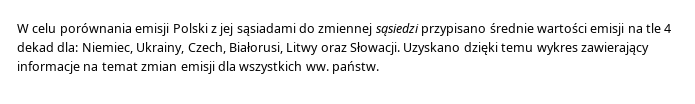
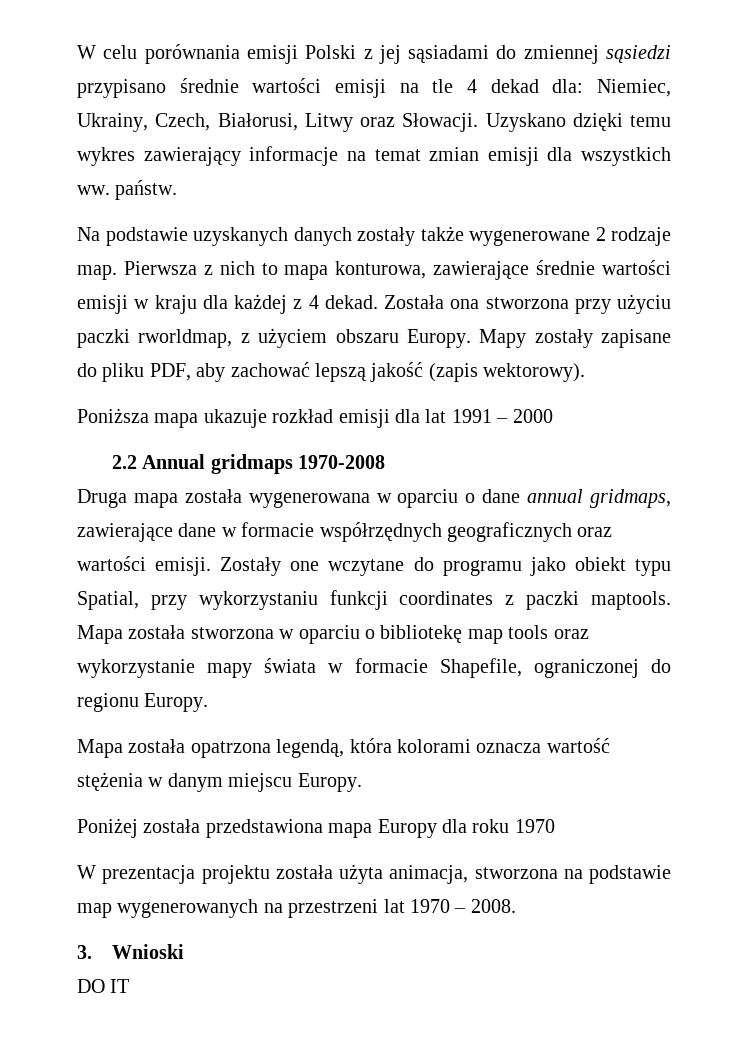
(379, 67) none -> [77,226,671,246] [77,260,671,280] [77,294,671,314] [77,328,671,348] [77,362,586,382] [77,408,553,428] [111,454,385,474] [77,489,672,508] [77,522,613,542] [77,556,671,576] [77,590,671,610] [77,625,589,644] [77,658,671,678] [77,693,209,712] [77,738,610,758] [77,772,362,792] [77,818,555,838] [77,864,671,884] [77,899,516,918] [77,944,184,959] [77,979,130,993] // Na podstawie uzyskanych danych zostały także wygenerowane 2 rodzaje map. Pierwsza z nich to mapa konturowa, zawierające średnie wartości emisji w kraju dla każdej z 4 dekad. Została ona stworzona przy użyciu paczki rworldmap, z użyciem obszaru Europy. Mapy zostały zapisane do pliku PDF, aby zachować lepszą jakość (zapis wektorowy). // Poniższa mapa ukazuje rozkład emisji dla lat 1991 – 2000 // 2.2 Annual gridmaps 1970-2008 // Druga mapa została wygenerowana w oparciu o dane annual gridmaps, zawierające dane w formacie współrzędnych geograficznych oraz wartości emisji. Zostały one wczytane do programu jako obiekt typu Spatial, przy wykorzystaniu funkcji coordinates z paczki maptools. Mapa została stworzona w oparciu o bibliotekę map tools oraz wykorzystanie mapy świata w formacie Shapefile, ograniczonej do regionu Europy. // Mapa została opatrzona legendą, która kolorami oznacza wartość stężenia w danym miejscu Europy. // Poniżej została przedstawiona mapa Europy dla roku 1970 // W prezentacja projektu została użyta animacja, stworzona na podstawie map wygenerowanych na przestrzeni lat 1970 – 2008. // 3. Wnioski // DO IT

